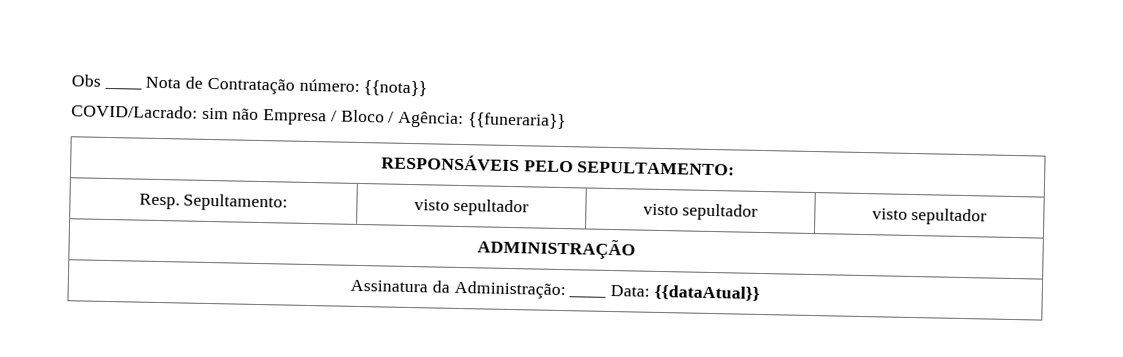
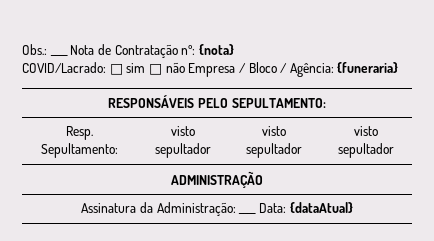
[71,74,101,87] Obs -> [22,44,47,55] Obs.:
[298,78,428,97] número: {{nota}} -> [181,44,234,55] nº: {nota}
[201,107,229,120] sim -> [109,63,162,75] □ sim □
[467,112,566,130] {{funeraria}} -> [337,62,399,73] {funeraria}
[653,284,760,301] {{dataAtual}} -> [289,202,353,213] {dataAtual}

